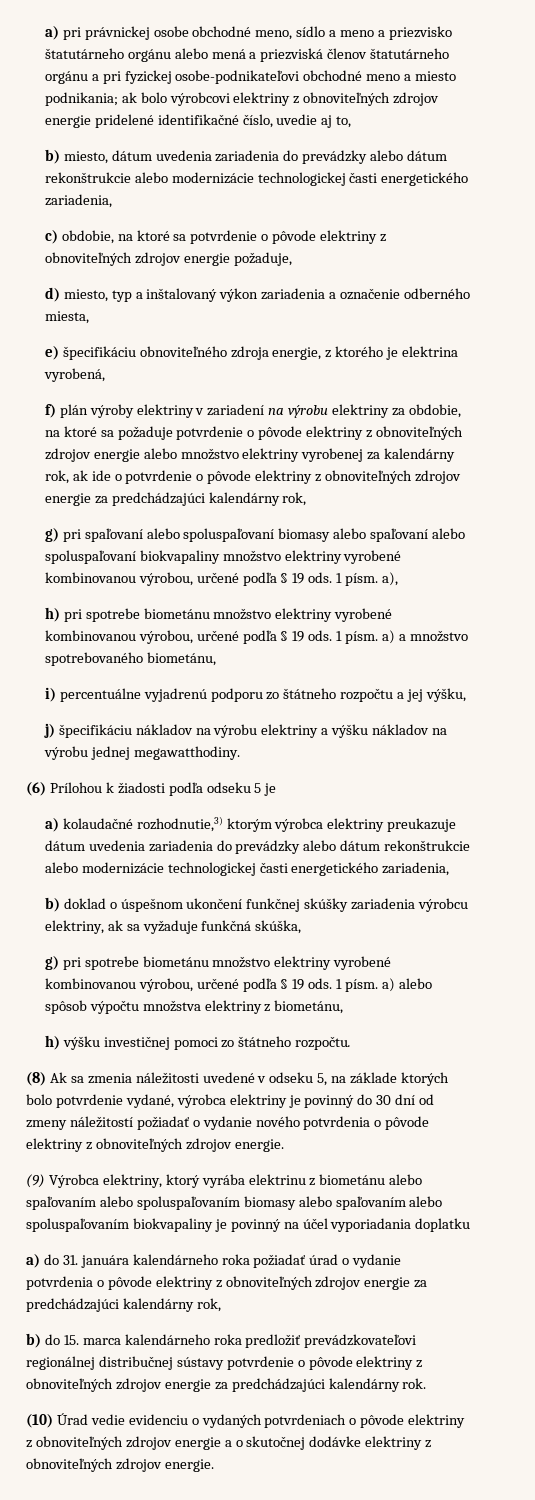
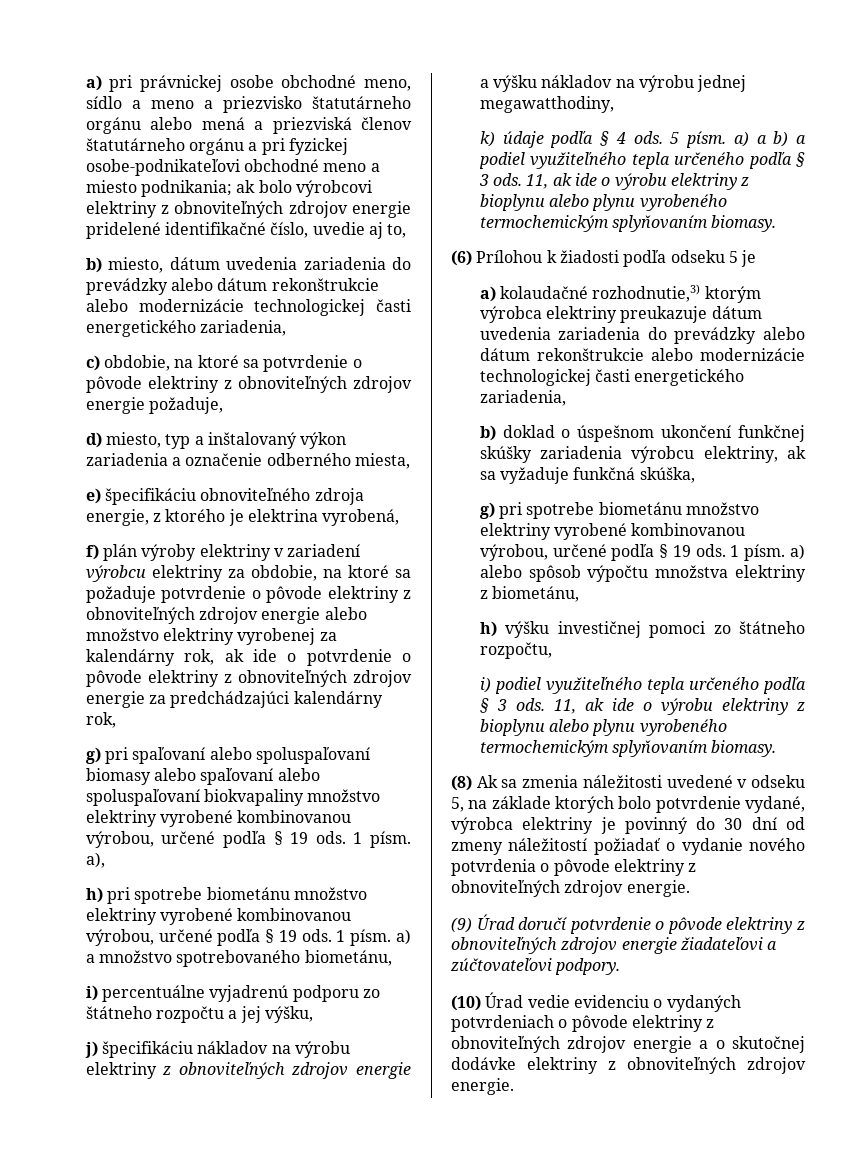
[268,405,329,418] na výrobu -> [85,565,146,582] výrobcu
(319, 731) none -> [162,1062,411,1079] z obnoviteľných zdrojov energie
[133,746,240,760] megawatthodiny. -> [479,96,614,113] [479,131,806,148] [478,152,805,169] [478,173,750,190] [479,194,727,211] [479,215,777,232] megawatthodiny, // k) údaje podľa § 4 ods. 5 písm. a) a b) a podiel využiteľného tepla určeného podľa § 3 ods. 11, ak ide o výrobu elektriny z bioplynu alebo plynu vyrobeného termochemickým splyňovaním biomasy.
[295,1036,352,1050] rozpočtu. -> [479,642,552,659] [479,677,806,694] [479,698,805,715] [479,719,727,736] [479,740,777,757] rozpočtu, // i) podiel využiteľného tepla určeného podľa § 3 ods. 11, ak ide o výrobu elektriny z bioplynu alebo plynu vyrobeného termochemickým splyňovaním biomasy.
[48,1174,423,1188] [26,1196,443,1210] [26,1218,471,1232] [26,1254,402,1268] [26,1276,428,1290] [26,1298,221,1312] [26,1333,417,1348] [26,1356,423,1370] [26,1378,427,1392] Výrobca elektriny, ktorý vyrába elektrinu z biometánu alebo spaľovaním alebo spoluspaľovaním biomasy alebo spaľovaním alebo spoluspaľovaním biokvapaliny je povinný na účel vyporiadania doplatku // a) do 31. januára kalendárneho roka požiadať úrad o vydanie potvrdenia o pôvode elektriny z obnoviteľných zdrojov energie za predchádzajúci kalendárny rok, // b) do 15. marca kalendárneho roka predložiť prevádzkovateľovi regionálnej distribučnej sústavy potvrdenie o pôvode elektriny z obnoviteľných zdrojov energie za predchádzajúci kalendárny rok. -> [476,914,805,934] [451,937,778,954] [450,958,621,975] Úrad doručí potvrdenie o pôvode elektriny z obnoviteľných zdrojov energie žiadateľovi a zúčtovateľovi podpory.

